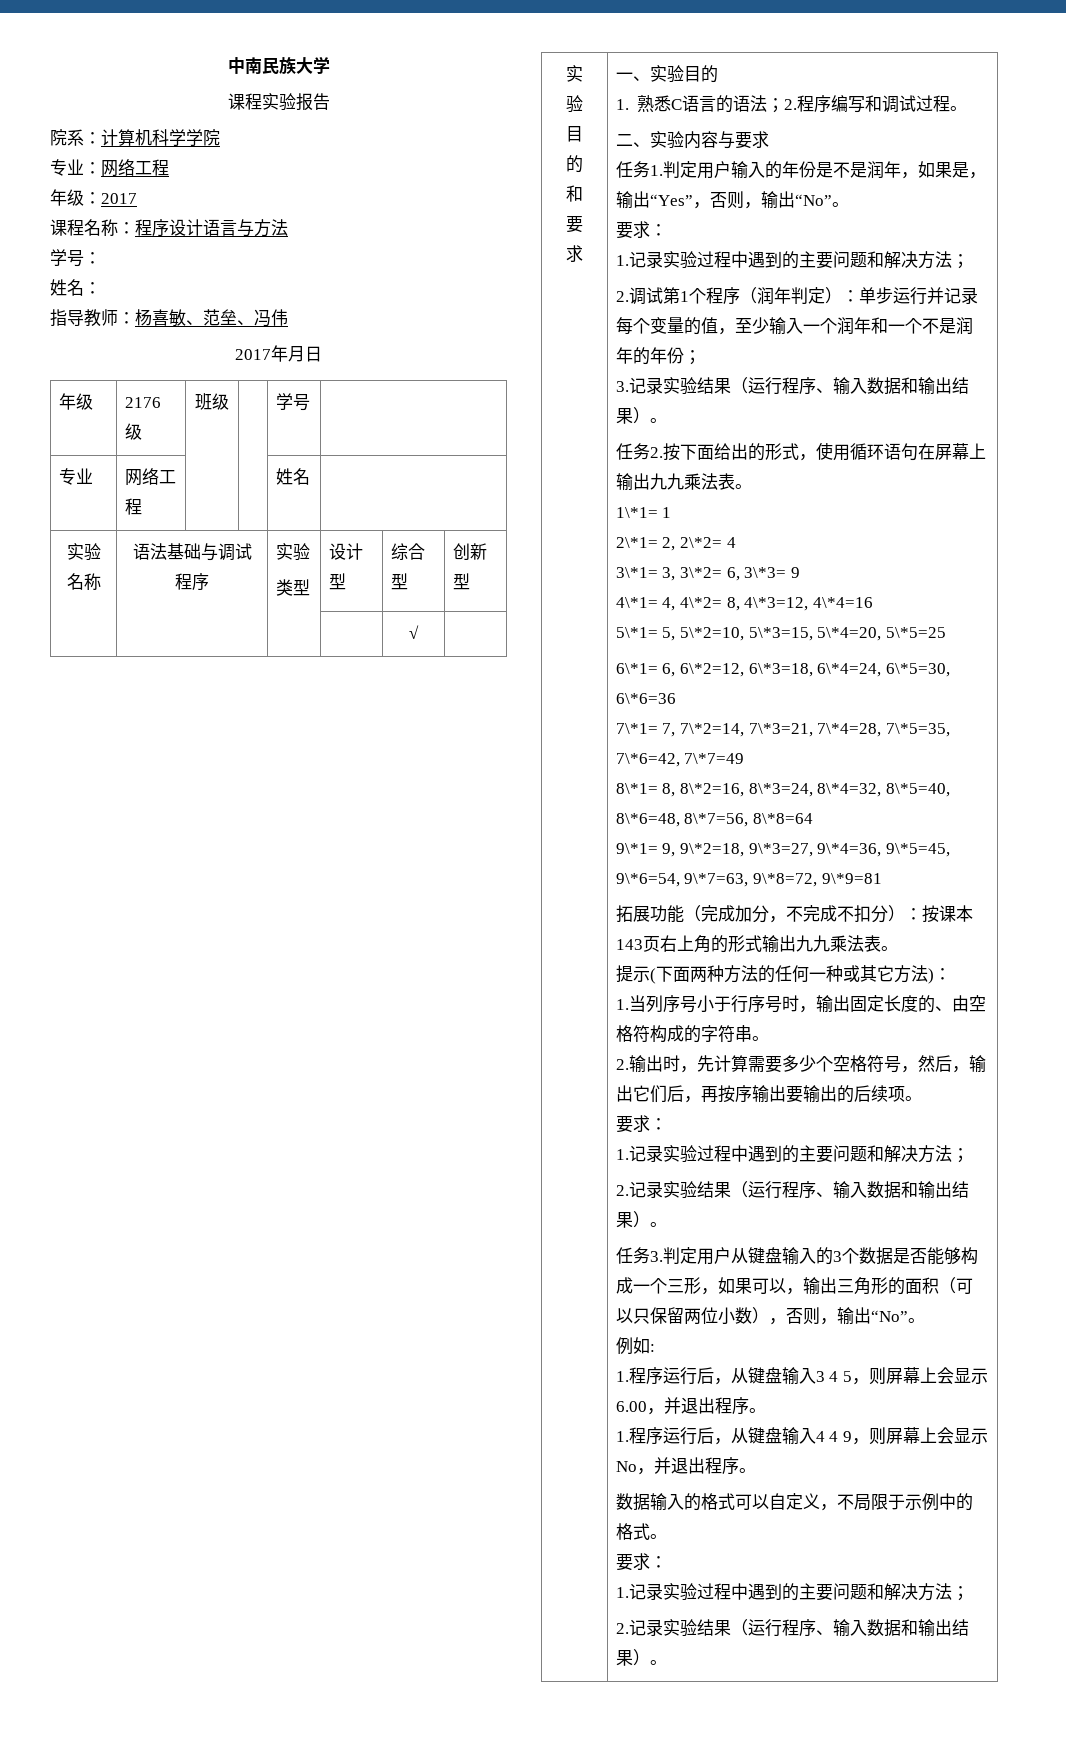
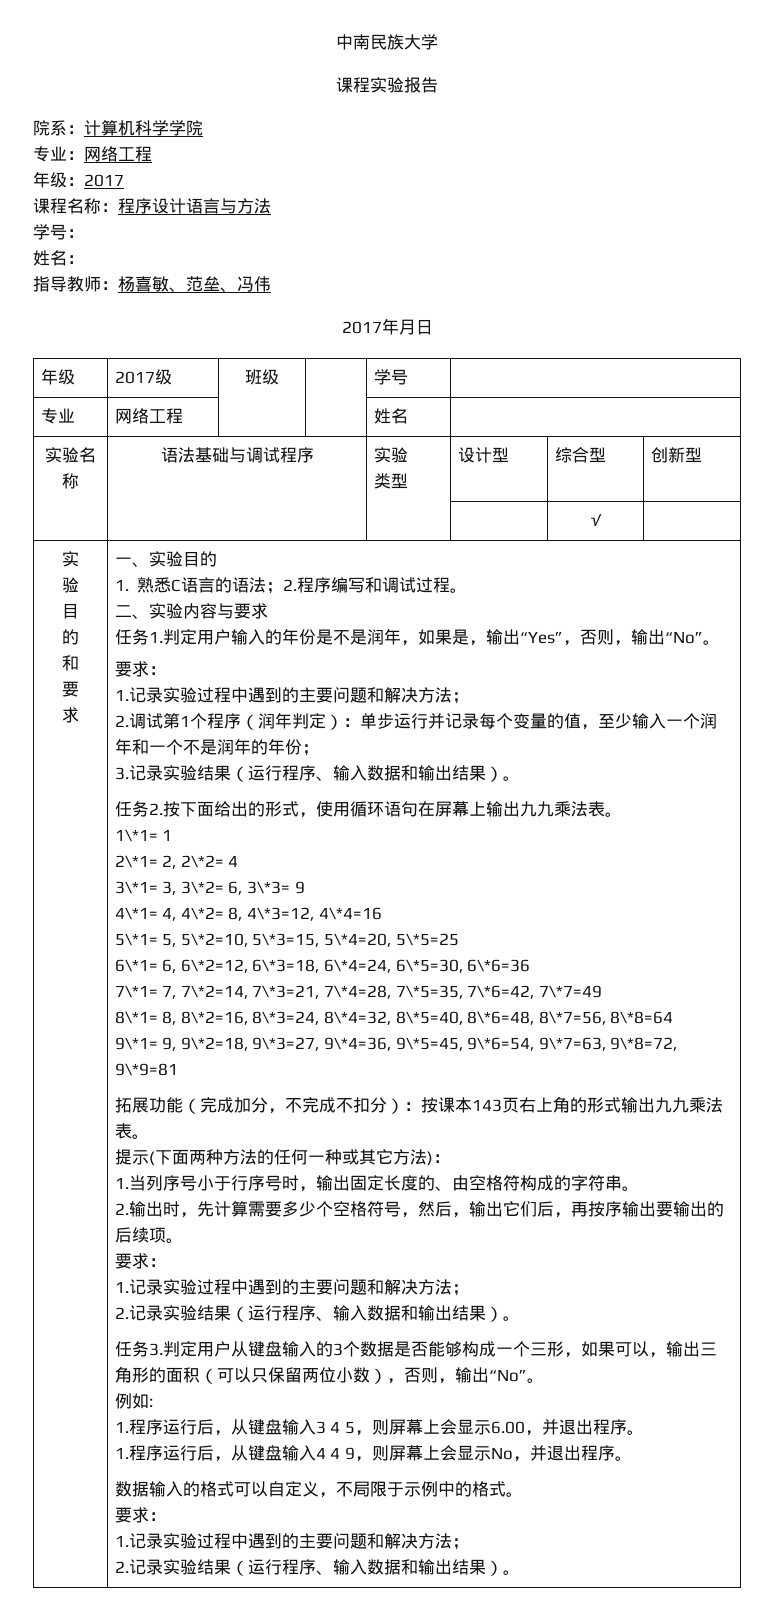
[124,397,161,408] 2176 -> [114,371,155,384] 2017

